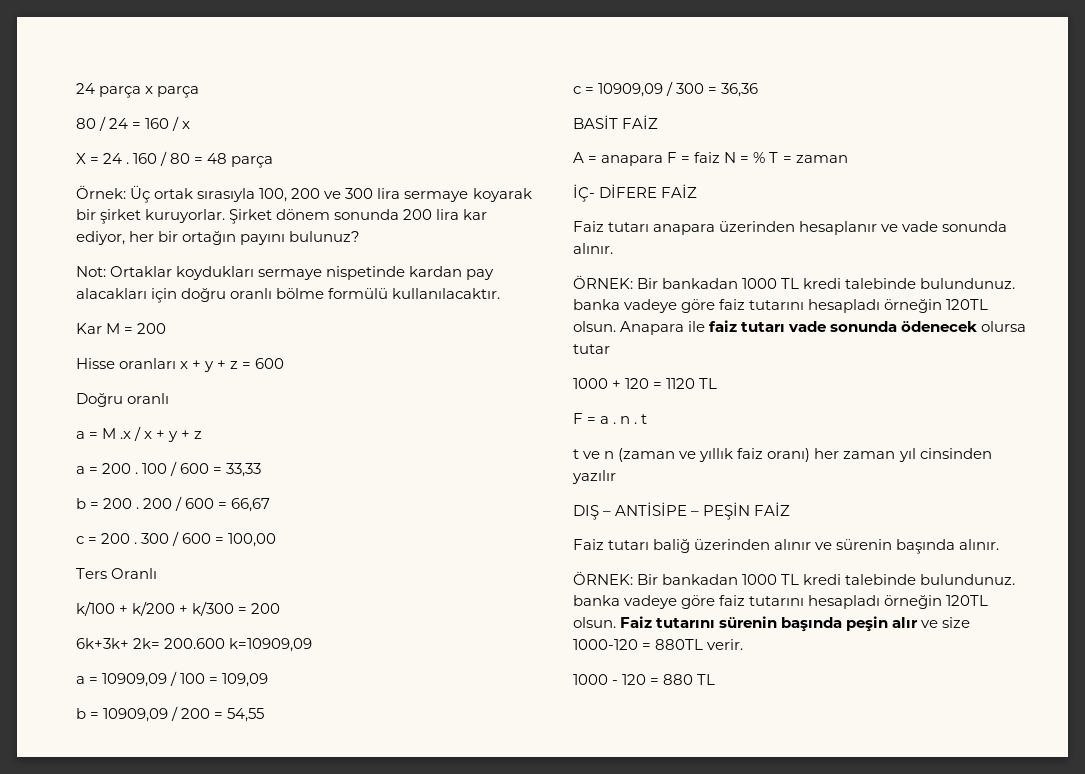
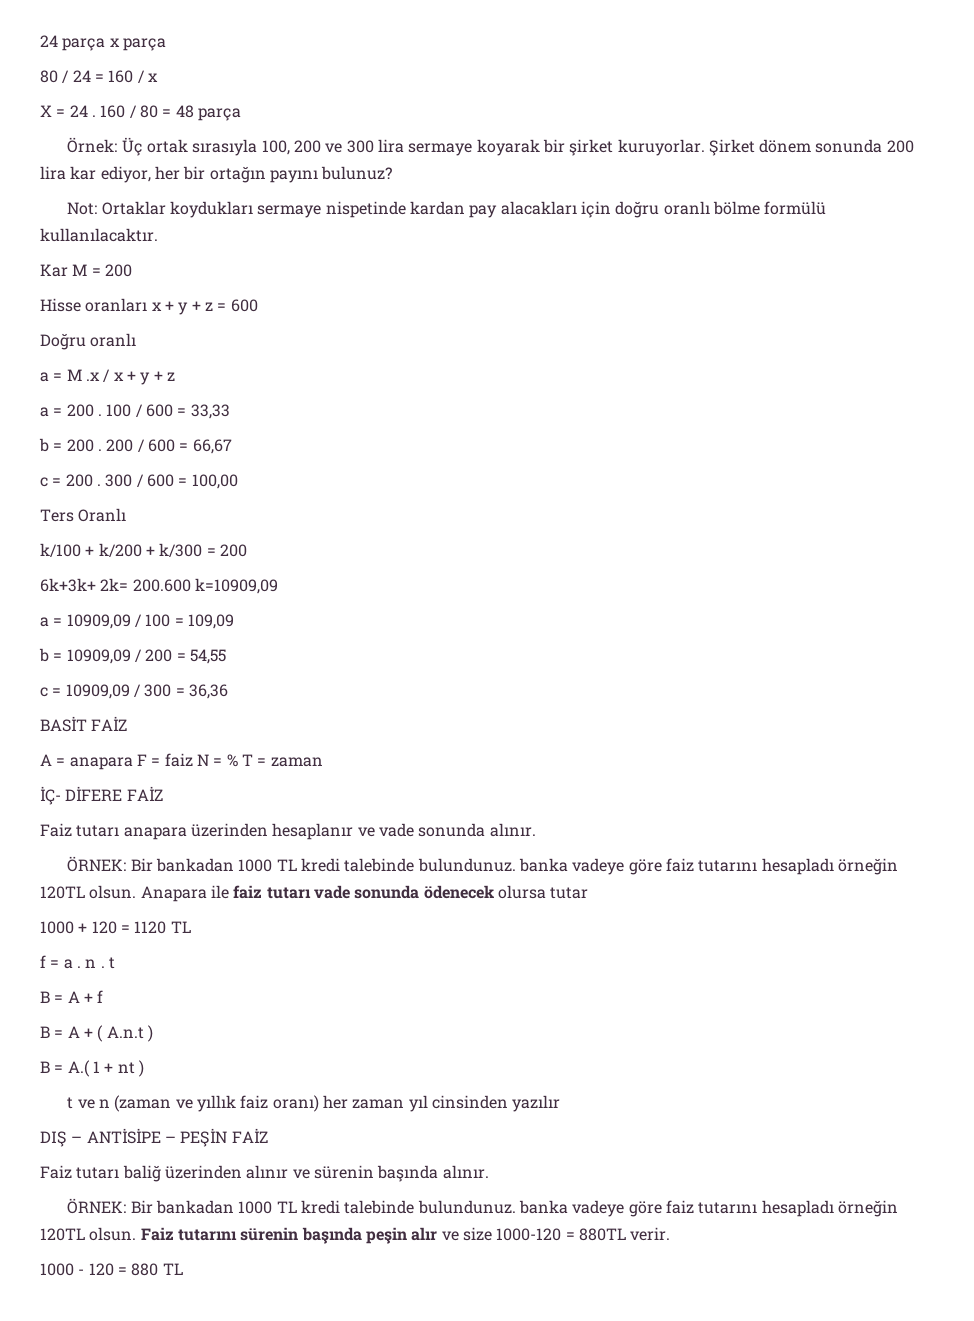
[573,413,583,424] F -> [40,955,46,968] f
(648, 419) none -> [40,990,104,1003] [40,1025,153,1042] [40,1060,144,1077] // B = A + f // B = A + ( A.n.t ) // B = A.( 1 + nt )

